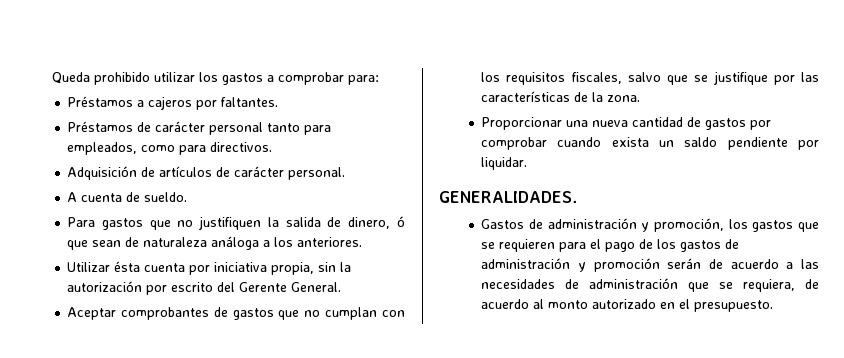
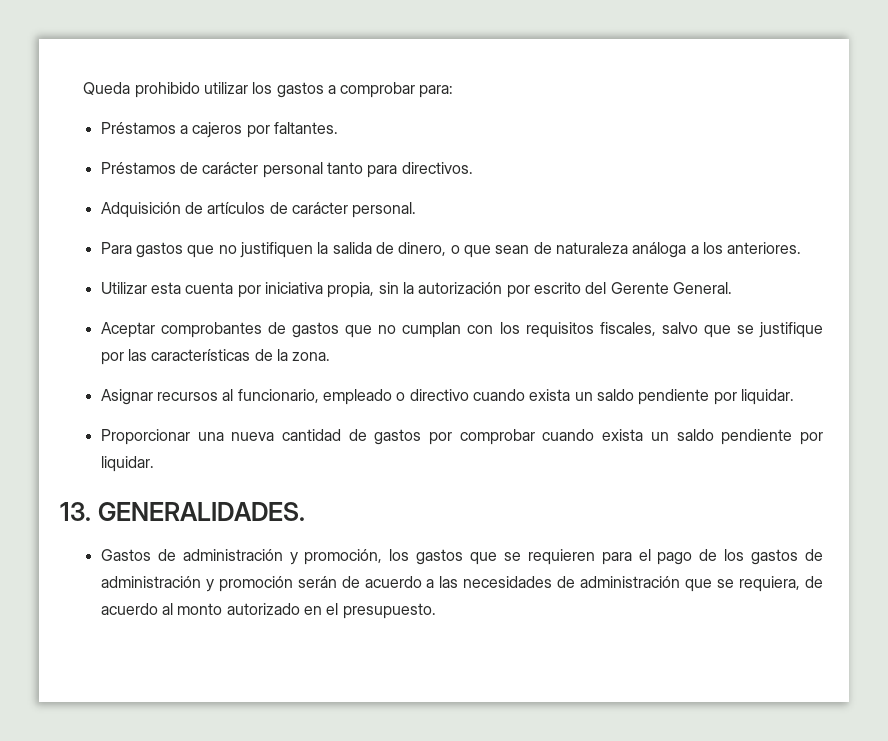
[67,142,207,155] empleados, como para -> (398, 171) none
[67,192,188,202] // A cuenta de sueldo. -> (417, 210) none
[396,216,405,227] ó -> [450,245,460,254] o
[114,261,141,272] ésta -> [151,282,182,294] esta
(641, 98) none -> [100,389,795,405] // Asignar recursos al funcionario, empleado o directivo cuando exista un saldo pendiente por liquidar.
(528, 163) none -> [60,502,91,521] 13.

